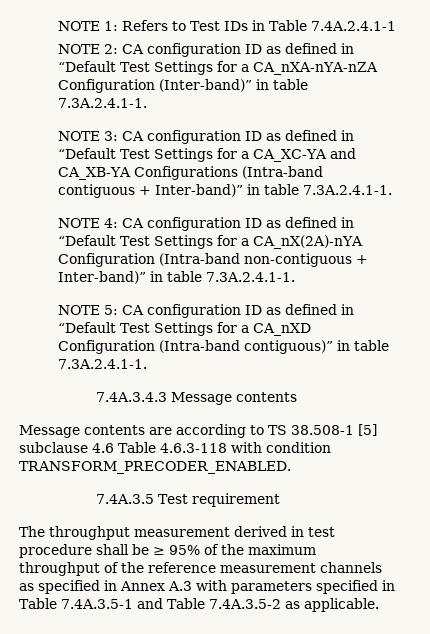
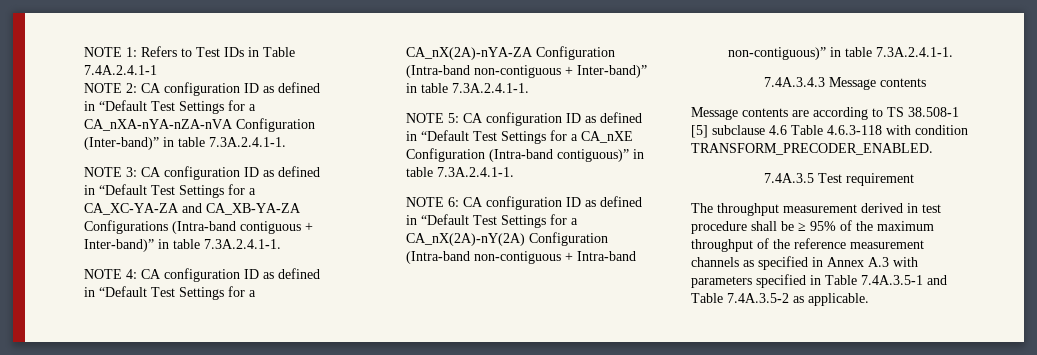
[252,62,378,75] CA_nXA-nYA-nZA -> [83,119,233,131] CA_nXA-nYA-nZA-nVA
[252,148,356,162] [57,167,131,180] CA_XC-YA and CA_XB-YA -> [83,203,301,215] CA_XC-YA-ZA and CA_XB-YA-ZA
[252,235,363,249] CA_nX(2A)-nYA -> [405,47,533,60] CA_nX(2A)-nYA-ZA
[252,323,311,336] CA_nXD -> [580,131,633,143] CA_nXE
(147, 364) none -> [405,196,642,210] [405,214,578,228] [405,232,608,246] [405,251,636,264] [727,47,953,60] // NOTE 6: CA configuration ID as defined in “Default Test Settings for a CA_nX(2A)-nY(2A) Configuration (Intra-band non-contiguous + Intra-band non-contiguous)” in table 7.3A.2.4.1-1.

